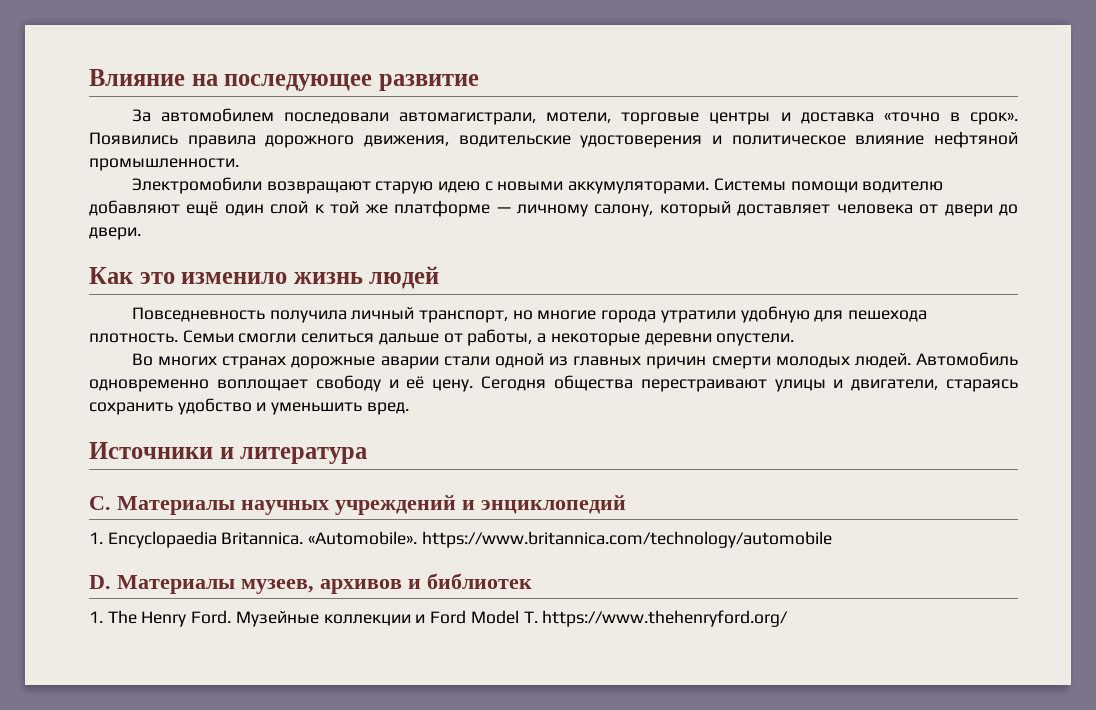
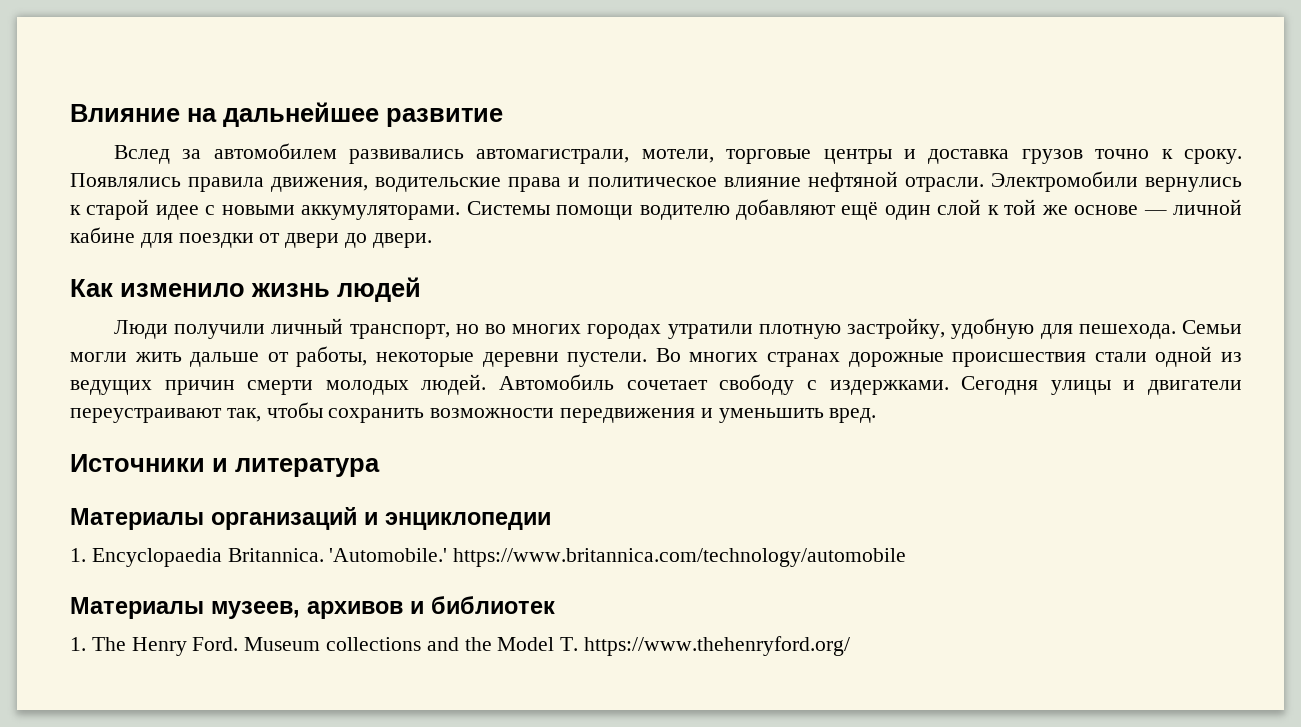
[224,74,373,91] последующее -> [223,102,379,127] дальнейшее
[131,108,390,124] За автомобилем последовали -> [113,143,465,164] Вслед за автомобилем развивались
[883,112,1018,125] [89,132,355,148] «точно в срок». Появились правила дорожного -> [1021,149,1243,164] [70,173,265,192] грузов точно к сроку. Появлялись правила
[580,135,703,148] удостоверения -> [508,177,562,192] права
[89,158,239,171] [131,177,481,194] промышленности. // Электромобили возвращают старую идею -> [904,171,1242,192] [70,199,199,220] отрасли. Электромобили вернулись к старой идее
[394,200,913,217] платформе — личному салону, который доставляет человека -> [1074,199,1242,215] [70,227,254,248] основе — личной кабине для поездки
[139,272,175,284] это -> (113, 288) none
[131,307,347,323] Повседневность получила -> [113,320,266,339] Люди получили
[537,306,928,323] [89,330,375,343] многие города утратили удобную для пешехода плотность. Семьи смогли селиться -> [484,318,1242,339] [70,352,182,362] во многих городах утратили плотную застройку, удобную для пешехода. Семьи могли жить
[537,333,547,343] а -> (368, 356) none
[716,333,795,346] опустели. // -> [567,352,648,367] пустели.
[380,356,439,369] аварии -> [952,352,1087,367] происшествия
[573,356,642,366] главных -> [70,380,152,395] ведущих
[89,375,1019,392] [89,398,252,415] одновременно воплощает свободу и её цену. Сегодня общества перестраивают улицы и двигатели, стараясь сохранить удобство -> [626,374,1242,395] [70,402,696,423] сочетает свободу с издержками. Сегодня улицы и двигатели переустраивают так, чтобы сохранить возможности передвижения
[89,495,626,515] C. Материалы научных учреждений и энциклопедий -> [70,507,551,530] Материалы организаций и энциклопедии
[308,531,418,545] «Automobile». -> [329,548,448,562] 'Automobile.'
[89,575,111,589] D. -> (907, 557) none
[235,610,467,627] Музейные коллекции и Ford -> [244,637,492,651] Museum collections and the

